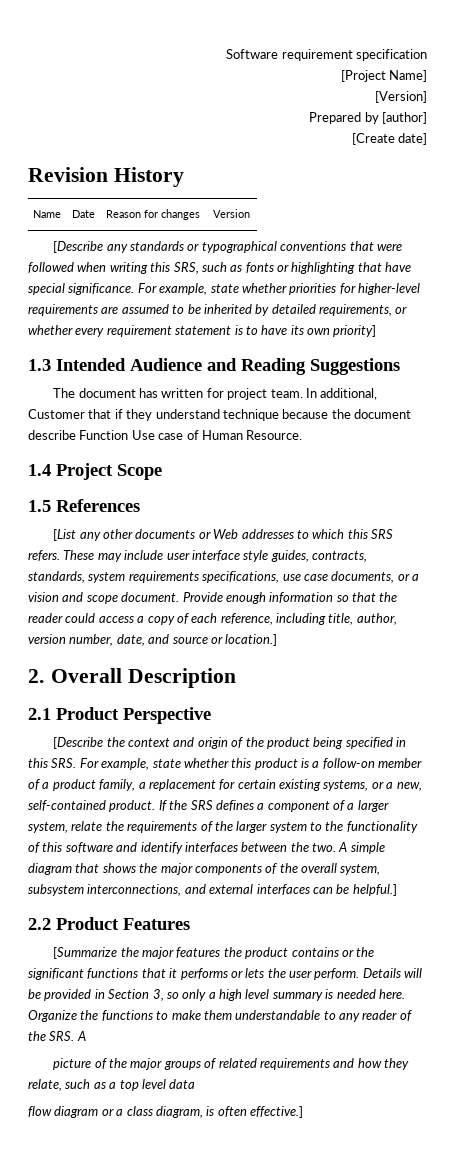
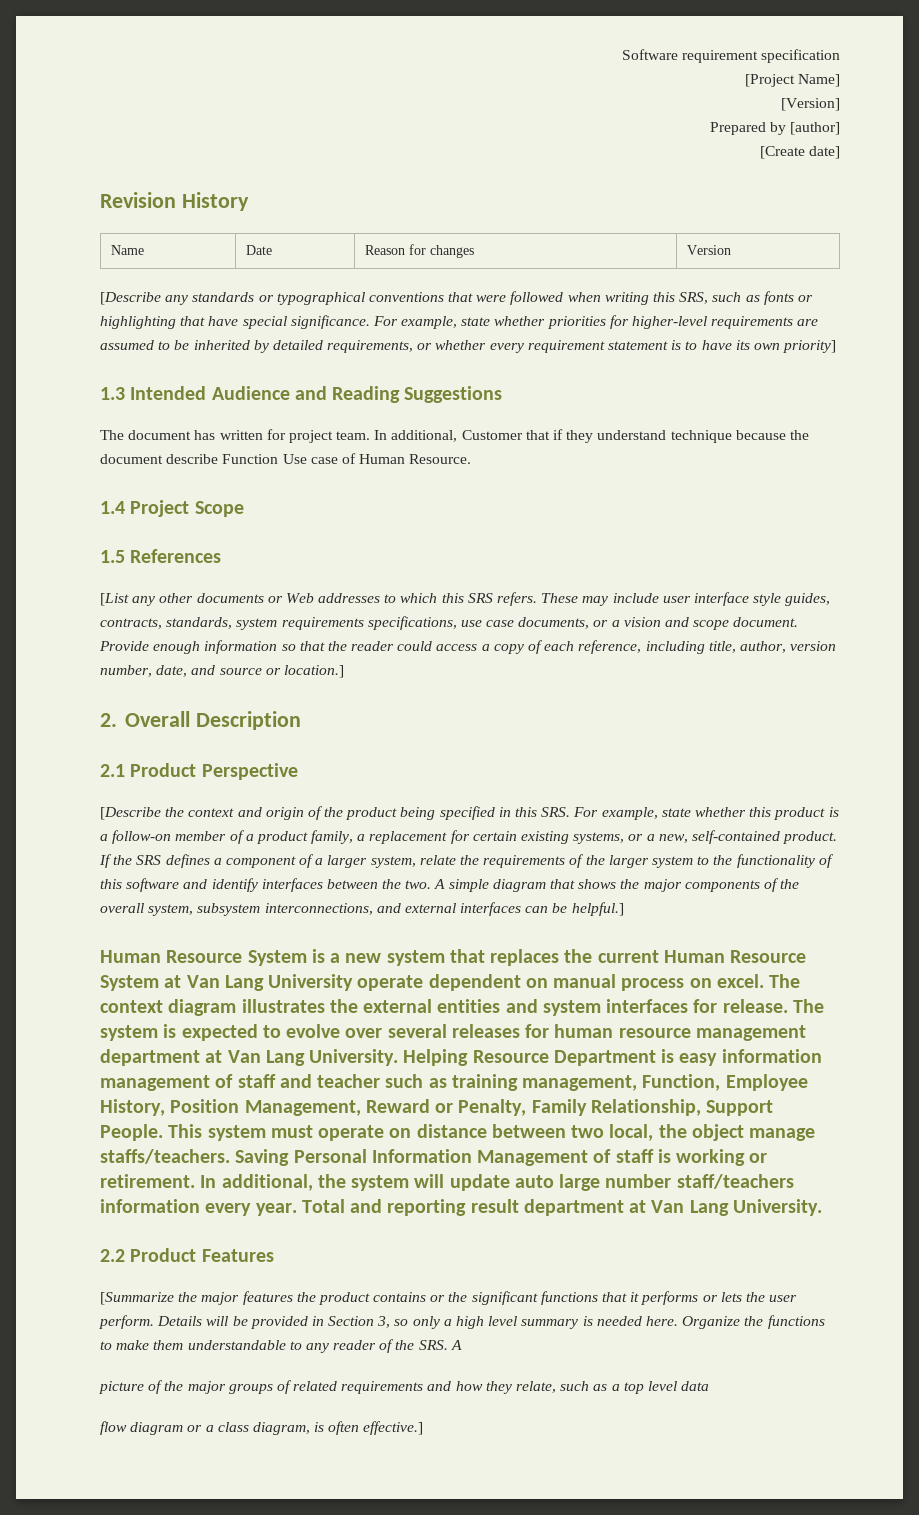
(397, 890) none -> [100,949,807,966] [100,974,801,991] [100,999,824,1016] [100,1024,806,1041] [100,1049,822,1066] [100,1074,808,1091] [100,1099,774,1116] [100,1124,816,1141] [100,1149,768,1166] [100,1174,794,1191] [100,1199,822,1216] // Human Resource System is a new system that replaces the current Human Resource System at Van Lang University operate dependent on manual process on excel. The context diagram illustrates the external entities and system interfaces for release. The system is expected to evolve over several releases for human resource management department at Van Lang University. Helping Resource Department is easy information management of staff and teacher such as training management, Function, Employee History, Position Management, Reward or Penalty, Family Relationship, Support People. This system must operate on distance between two local, the object manage staffs/teachers. Saving Personal Information Management of staff is working or retirement. In additional, the system will update auto large number staff/teachers information every year. Total and reporting result department at Van Lang University.

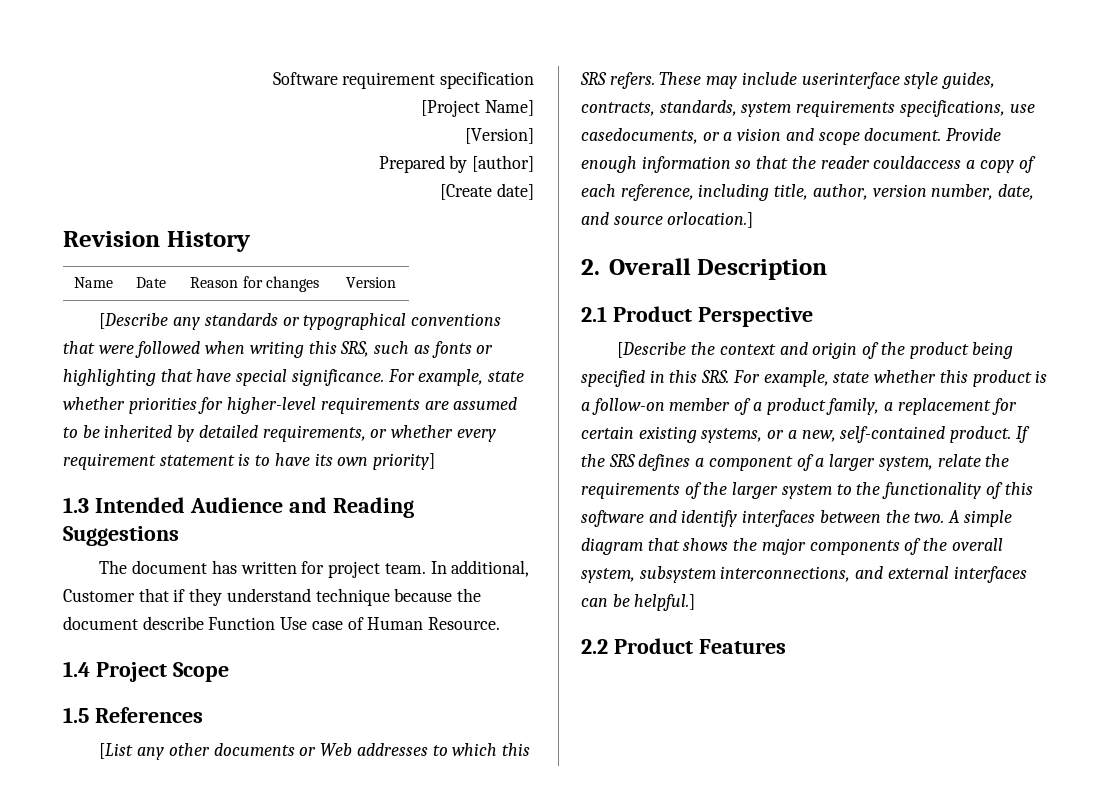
[662,592,749,606] user interface -> [801,72,900,89] userinterface
[486,617,590,629] case documents, -> [581,128,698,144] casedocuments,
[397,641,478,651] could access -> [873,156,962,169] couldaccess
[265,665,344,678] or location.] -> [667,212,754,228] orlocation.]
[100,949,807,966] [100,974,801,991] [100,999,824,1016] [100,1024,806,1041] [100,1049,822,1066] [100,1074,808,1091] [100,1099,774,1116] [100,1124,816,1141] [100,1149,768,1166] [100,1174,794,1191] [100,1199,822,1216] [100,1248,274,1262] [100,1291,798,1305] [99,1315,825,1329] [100,1339,462,1353] [99,1380,710,1394] [100,1421,424,1435] Human Resource System is a new system that replaces the current Human Resource System at Van Lang University operate dependent on manual process on excel. The context diagram illustrates the external entities and system interfaces for release. The system is expected to evolve over several releases for human resource management department at Van Lang University. Helping Resource Department is easy information management of staff and teacher such as training management, Function, Employee History, Position Management, Reward or Penalty, Family Relationship, Support People. This system must operate on distance between two local, the object manage staffs/teachers. Saving Personal Information Management of staff is working or retirement. In additional, the system will update auto large number staff/teachers information every year. Total and reporting result department at Van Lang University. // 2.2 Product Features // [Summarize the major features the product contains or the significant functions that it performs or lets the user perform. Details will be provided in Section 3, so only a high level summary is needed here. Organize the functions to make them understandable to any reader of the SRS. A // picture of the major groups of related requirements and how they relate, such as a top level data // flow diagram or a class diagram, is often effective.] -> [581,638,786,654] 2.2 Product Features

